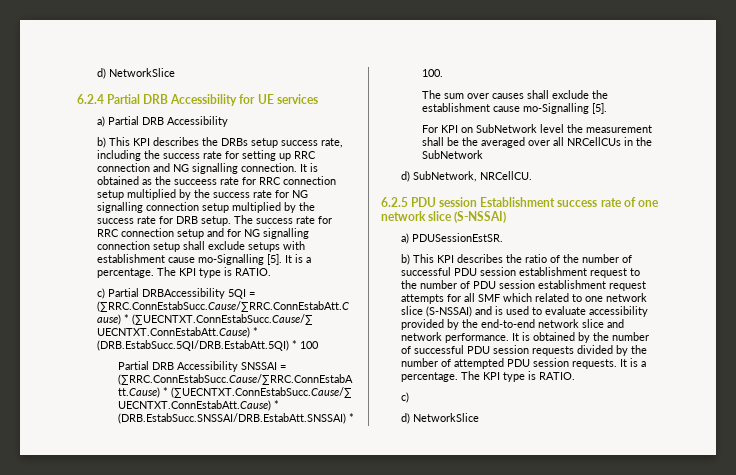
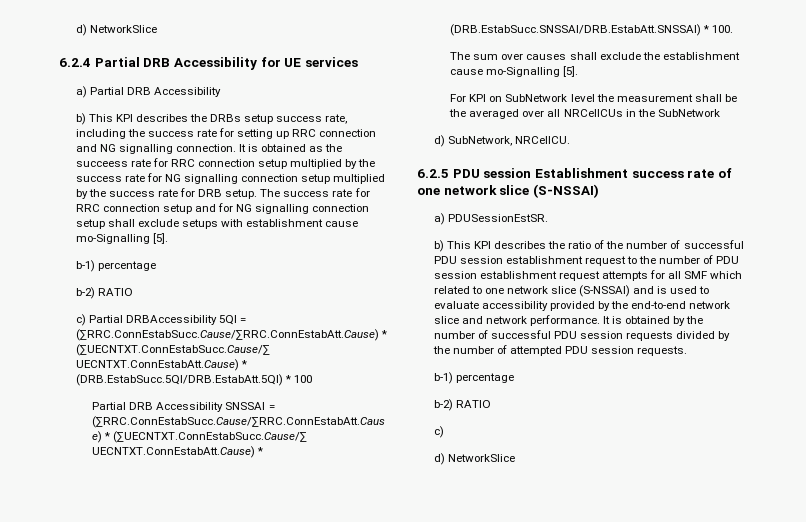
[285,254,312,263] [97,267,272,278] It is a percentage. The KPI type is RATIO. -> [75,260,156,272] [75,287,133,299] // b-1) percentage // b-2) RATIO
[620,358,647,367] [401,371,576,382] It is a percentage. The KPI type is RATIO. -> [433,372,514,384] [433,399,491,411] // b-1) percentage // b-2) RATIO

